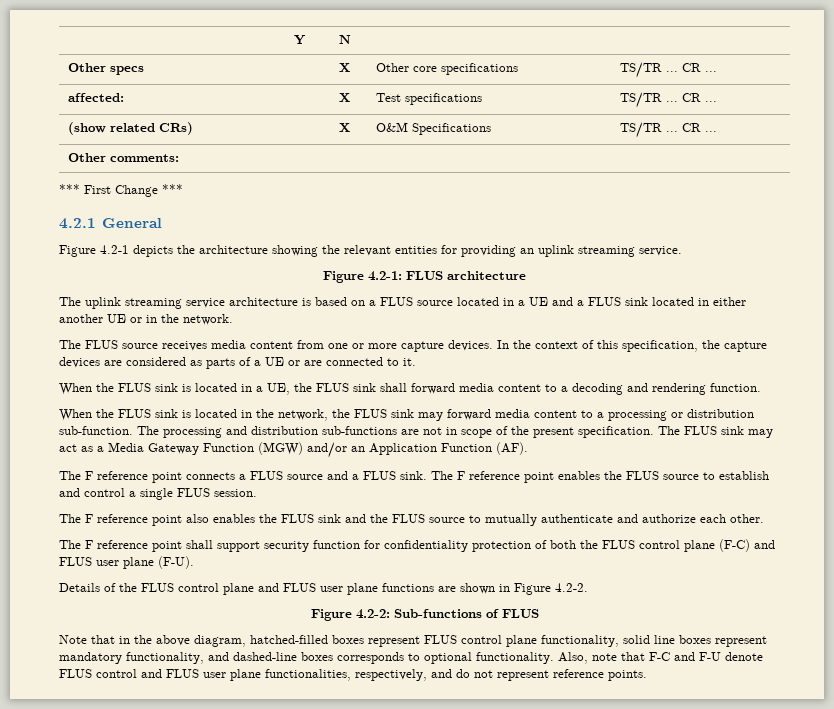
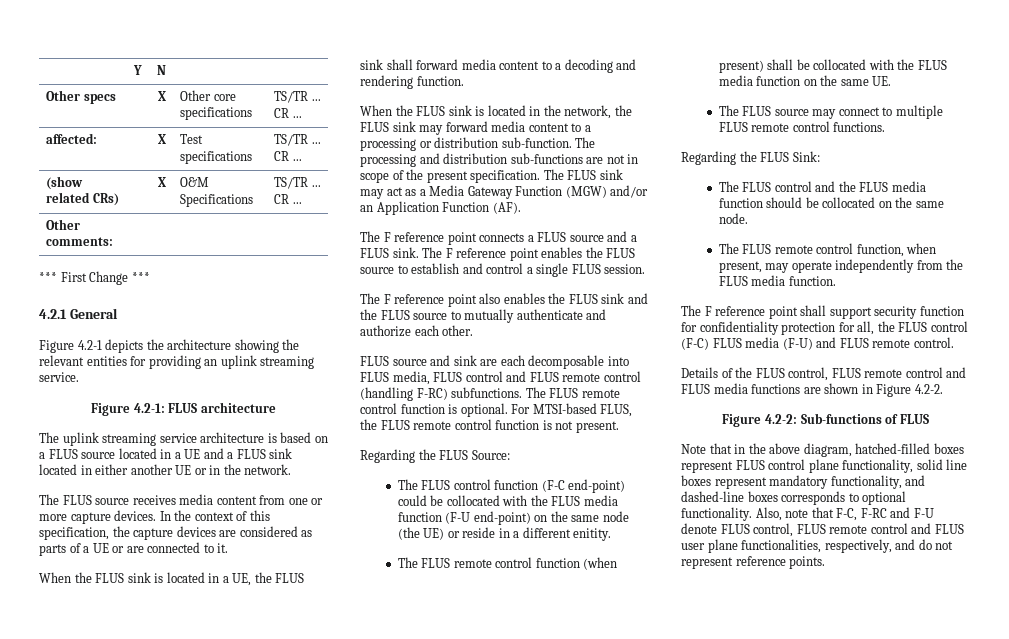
(764, 518) none -> [360,355,629,369] [360,371,641,385] [360,387,620,401] [360,403,633,417] [360,419,619,433] [360,449,510,463] [397,479,626,493] [397,495,618,506] [397,511,629,525] [397,527,612,541] [397,557,618,570] [718,59,947,73] [718,75,892,86] [718,105,943,119] [718,121,886,132] [681,151,820,165] [718,181,926,192] [718,197,944,208] [718,213,748,224] [718,243,937,257] [718,259,964,273] [718,275,836,286] // FLUS source and sink are each decomposable into FLUS media, FLUS control and FLUS remote control (handling F-RC) subfunctions. The FLUS remote control function is optional. For MTSI-based FLUS, the FLUS remote control function is not present. // Regarding the FLUS Source: // The FLUS control function (F-C end-point) could be collocated with the FLUS media function (F-U end-point) on the same node (the UE) or reside in a different enitity. // The FLUS remote control function (when present) shall be collocated with the FLUS media function on the same UE. // The FLUS source may connect to multiple FLUS remote control functions. // Regarding the FLUS Sink: // The FLUS control and the FLUS media function should be collocated on the same node. // The FLUS remote control function, when present, may operate independently from the FLUS media function.
[535,539,775,552] [59,556,194,569] [59,583,378,595] of both the FLUS control plane (F-C) and FLUS user plane (F-U). // Details of the FLUS control plane and FLUS user plane -> [838,321,968,335] [681,337,954,350] [681,367,967,381] [681,383,748,394] for all, the FLUS control (F-C) FLUS media (F-U) and FLUS remote control. // Details of the FLUS control, FLUS remote control and FLUS media
[649,652,670,661] F-C -> [836,508,887,521] F-C, F-RC
(92, 673) none -> [753,523,868,537] control, FLUS remote

